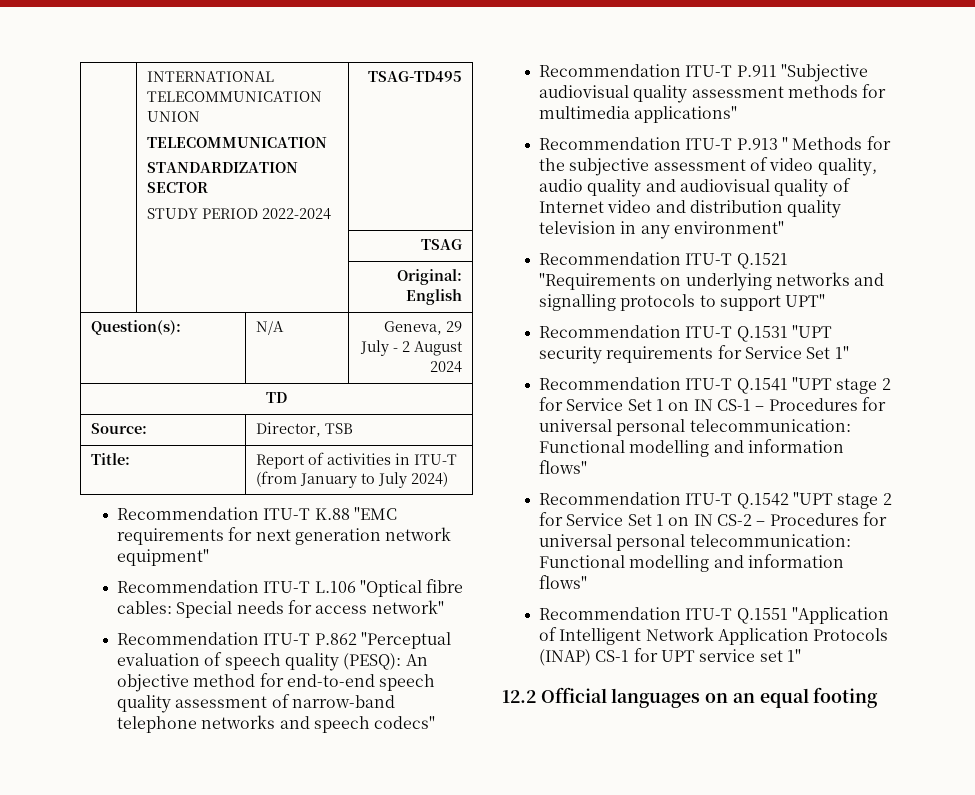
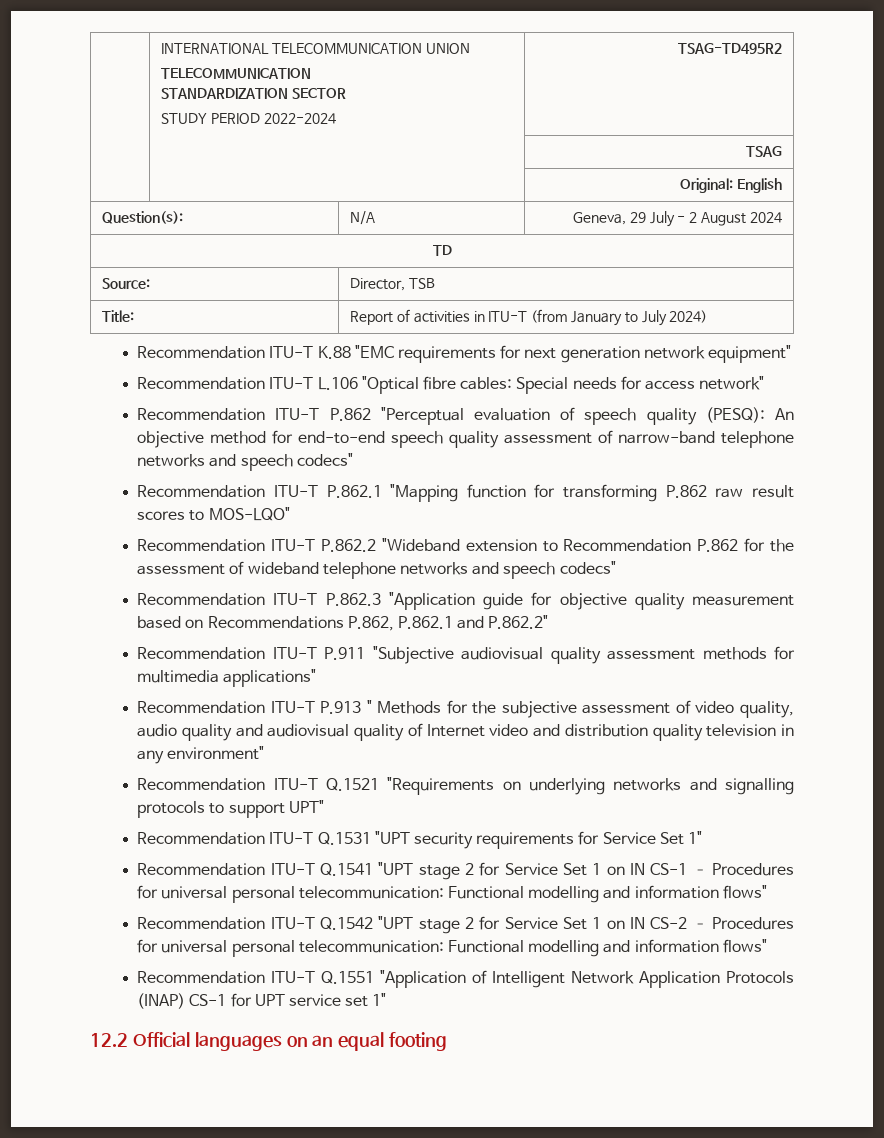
[367,71,462,82] TSAG-TD495 -> [677,43,782,54] TSAG-TD495R2
(436, 722) none -> [137,484,794,502] [137,507,290,521] [137,538,794,552] [137,561,616,579] [137,592,794,610] [137,615,549,631] // Recommendation ITU-T P.862.1 "Mapping function for transforming P.862 raw result scores to MOS-LQO" // Recommendation ITU-T P.862.2 "Wideband extension to Recommendation P.862 for the assessment of wideband telephone networks and speech codecs" // Recommendation ITU-T P.862.3 "Application guide for objective quality measurement based on Recommendations P.862, P.862.1 and P.862.2"

